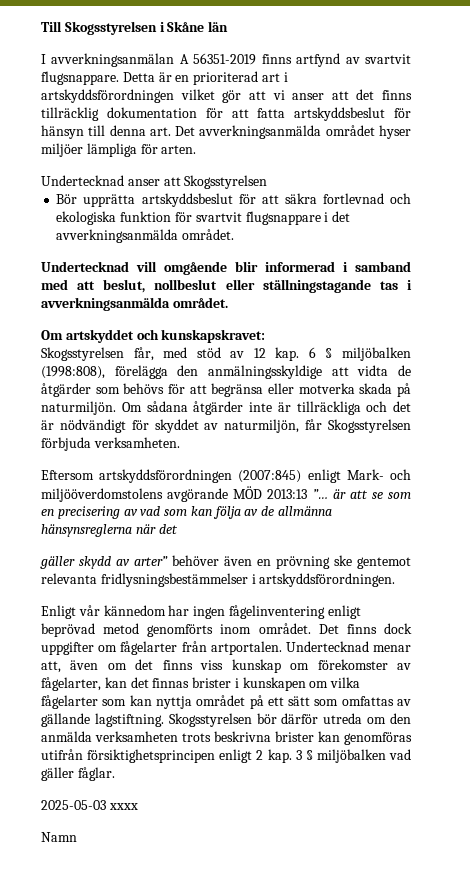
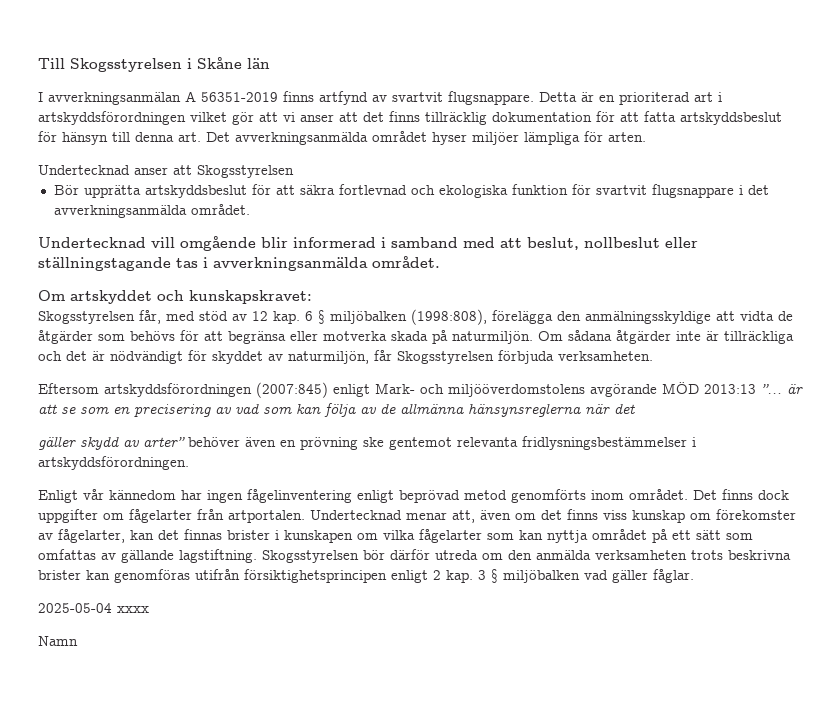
[41,800,106,810] 2025-05-03 -> [38,603,112,613] 2025-05-04

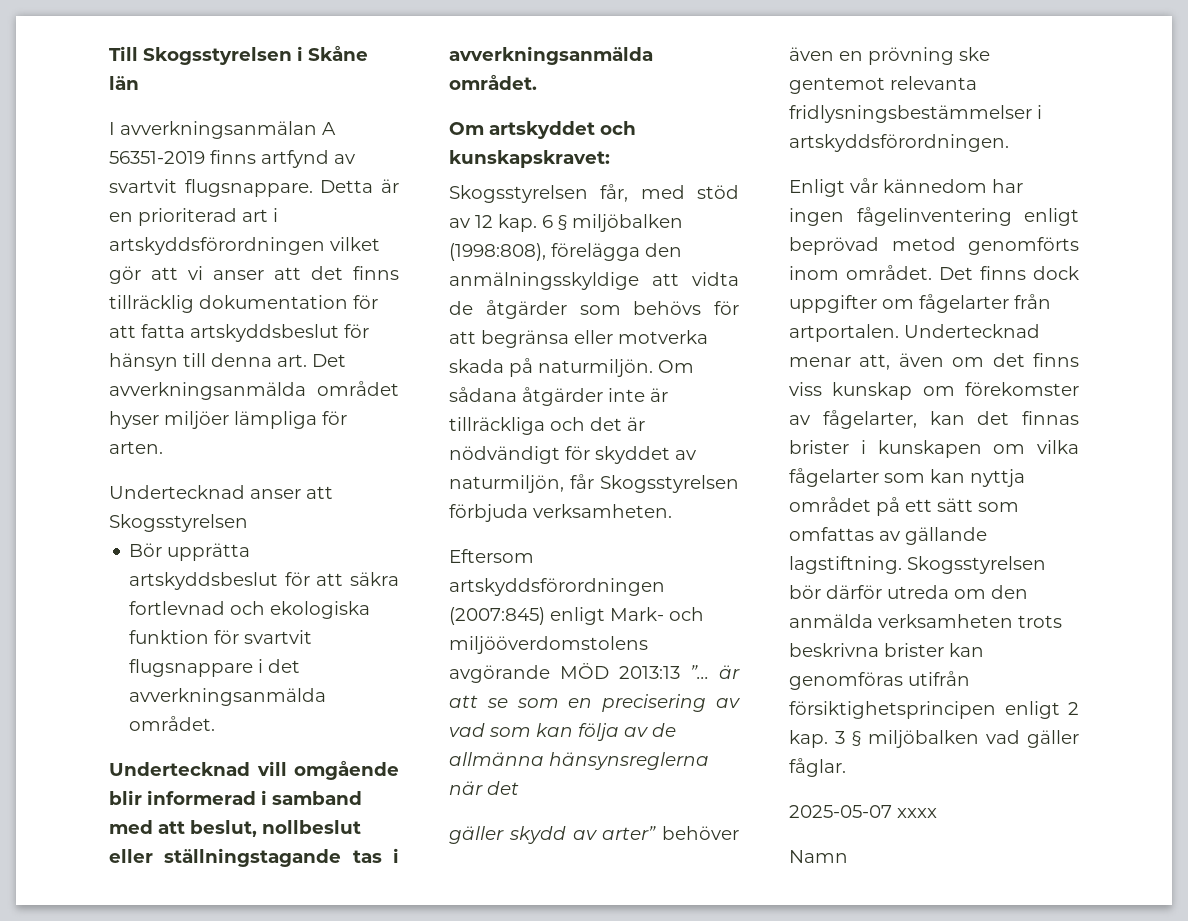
[38,603,112,613] 2025-05-04 -> [789,805,892,818] 2025-05-07

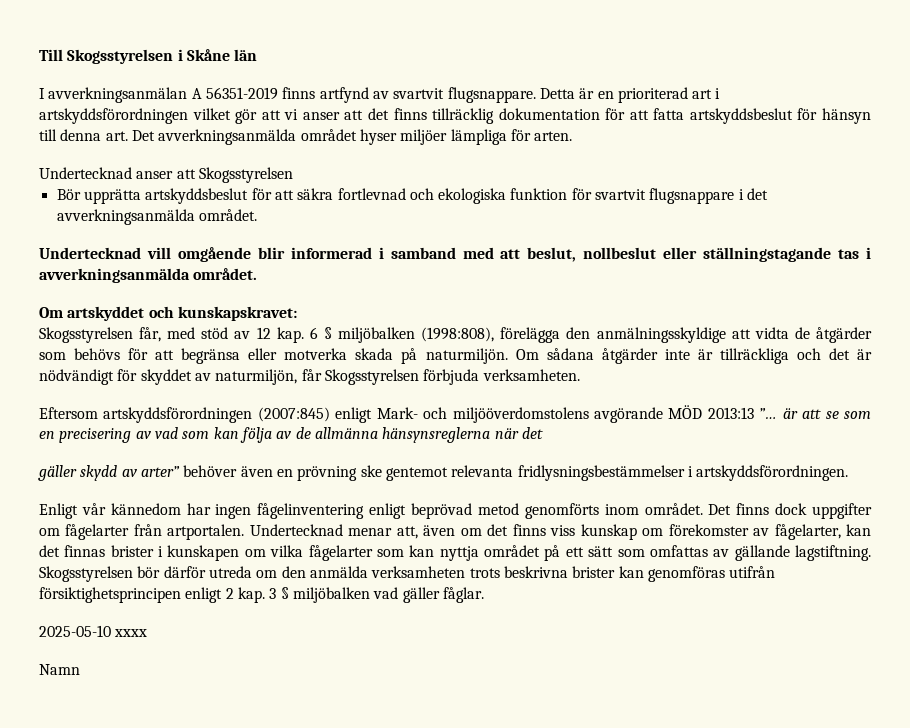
[789,805,892,818] 2025-05-07 -> [39,625,111,637] 2025-05-10

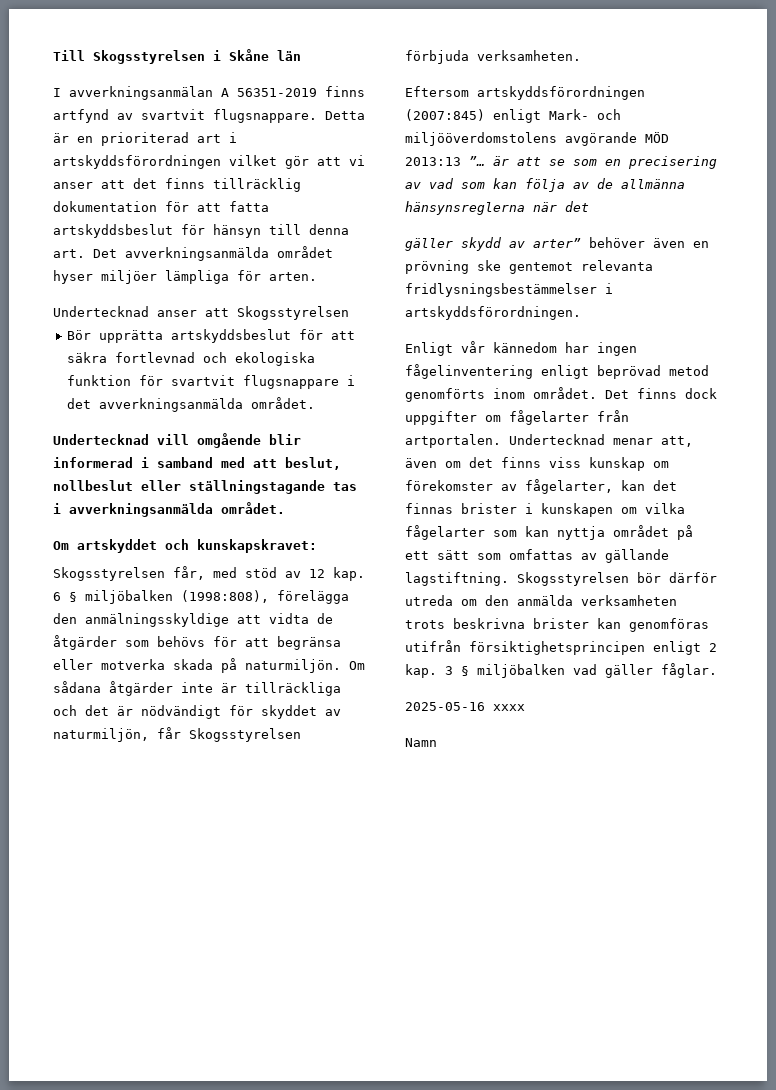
[39,625,111,637] 2025-05-10 -> [405,702,485,711] 2025-05-16

